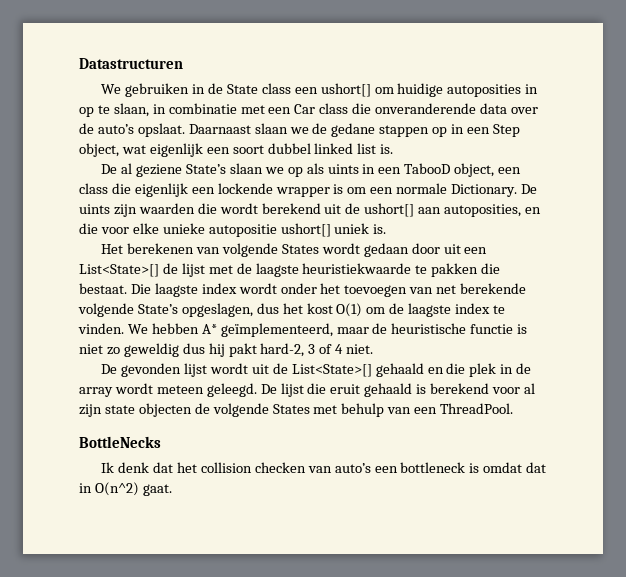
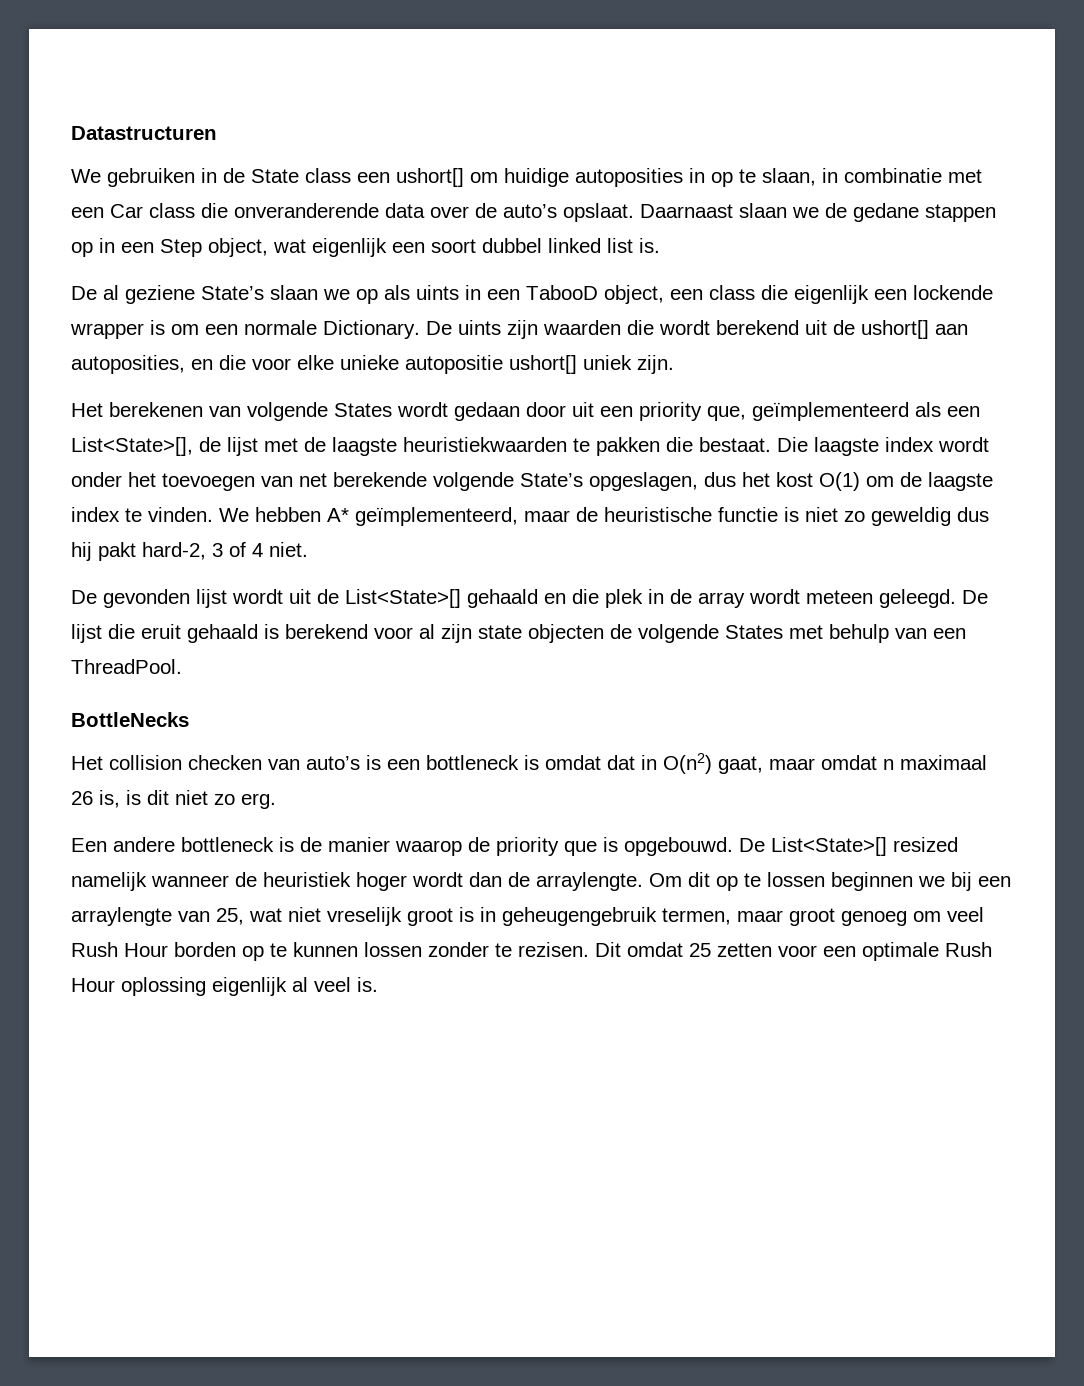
[373,224,387,234] is. -> [637,355,674,374] zijn.
[79,264,159,277] List<State>[] -> [639,402,980,421] [71,437,193,456] priority que, geïmplementeerd als een List<State>[],
[302,263,412,274] heuristiekwaarde -> [403,437,567,452] heuristiekwaarden
[101,462,197,473] Ik denk dat het -> [71,756,103,770] Het
(371, 468) none -> [366,755,381,770] is
[94,482,172,496] O(n^2) gaat. -> [663,753,987,774] [71,790,276,809] [71,837,958,856] [71,872,1011,891] [71,907,984,926] [71,942,992,961] [71,977,378,996] O(n2) gaat, maar omdat n maximaal 26 is, is dit niet zo erg. // Een andere bottleneck is de manier waarop de priority que is opgebouwd. De List<State>[] resized namelijk wanneer de heuristiek hoger wordt dan de arraylengte. Om dit op te lossen beginnen we bij een arraylengte van 25, wat niet vreselijk groot is in geheugengebruik termen, maar groot genoeg om veel Rush Hour borden op te kunnen lossen zonder te rezisen. Dit omdat 25 zetten voor een optimale Rush Hour oplossing eigenlijk al veel is.

